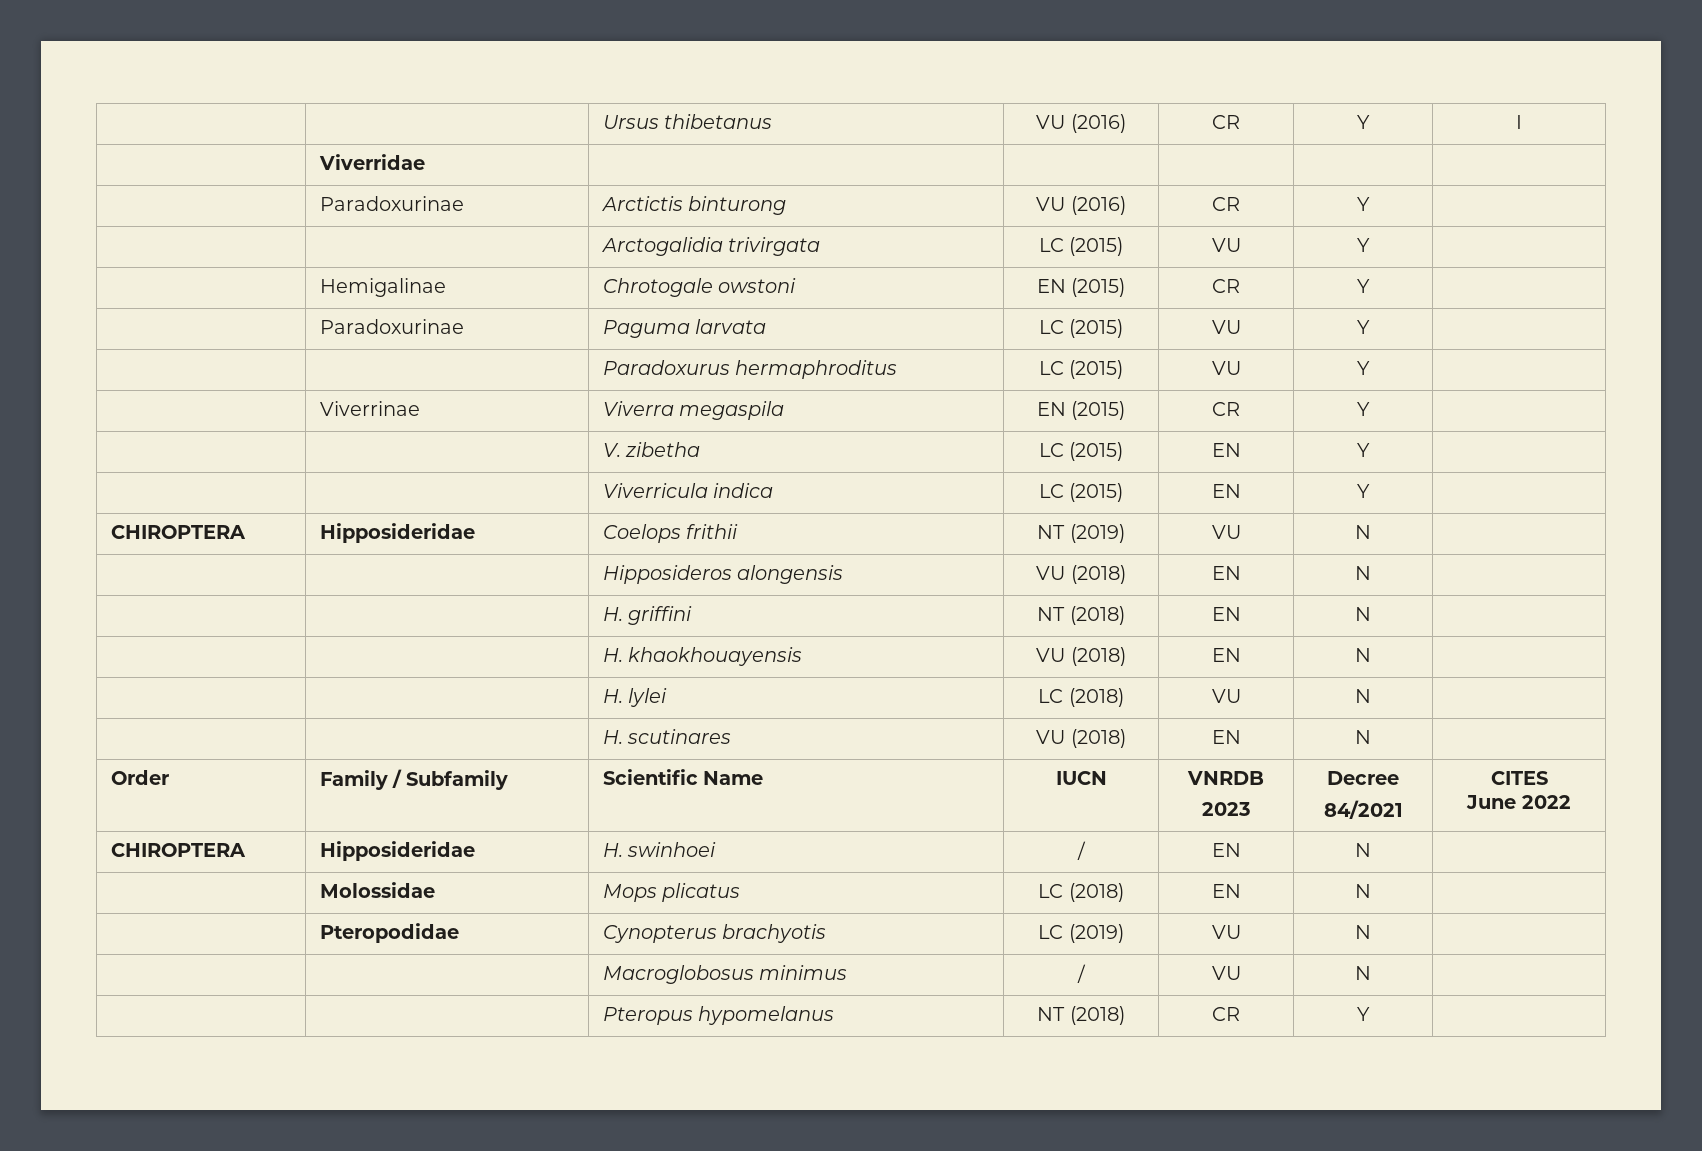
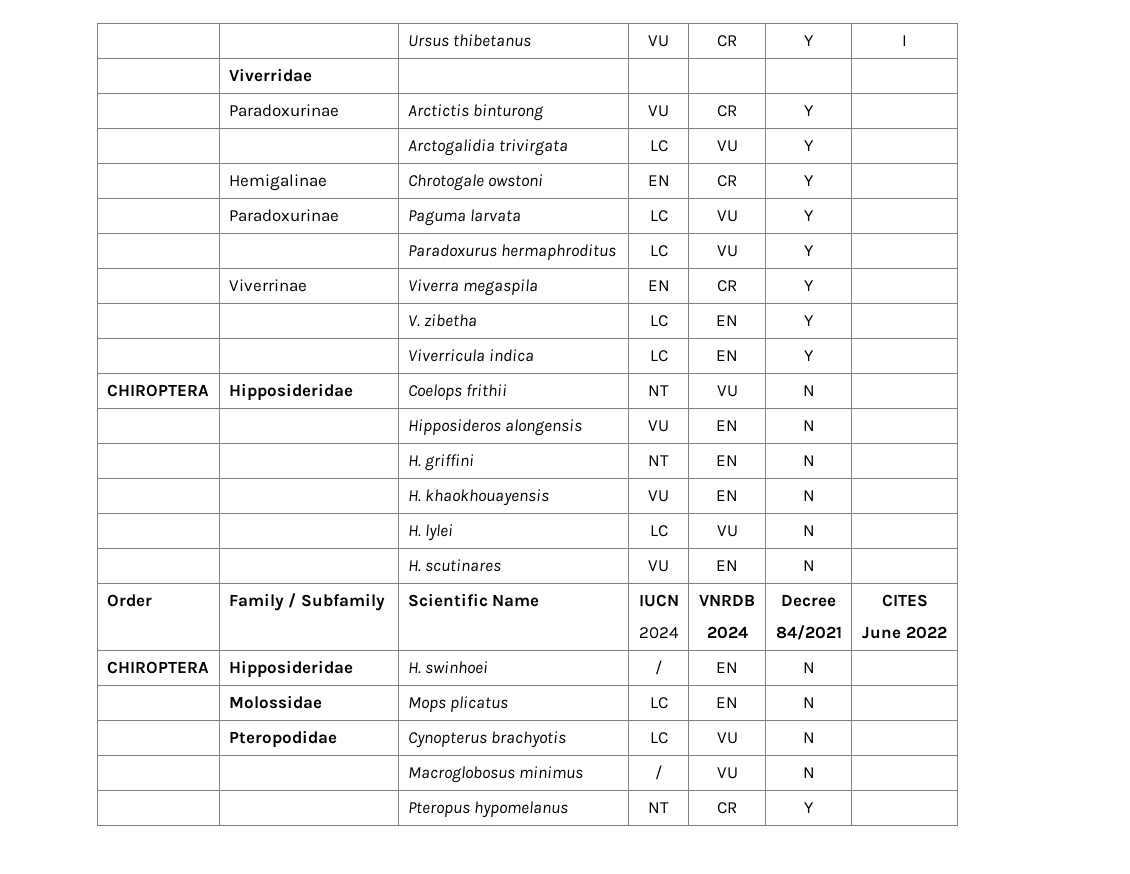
[1070,114,1126,133] (2016) -> (669, 41) none
[1070,196,1126,215] (2016) -> (669, 111) none
[1069,237,1124,256] (2015) -> (668, 146) none
[1071,278,1126,297] (2015) -> (670, 180) none
[1069,319,1124,338] (2015) -> (668, 216) none
[1069,360,1124,379] (2015) -> (668, 251) none
[1071,401,1126,420] (2015) -> (670, 285) none
[1069,442,1124,461] (2015) -> (668, 321) none
[1069,483,1124,502] (2015) -> (668, 356) none
[1069,524,1125,543] (2019) -> (669, 390) none
[1070,565,1126,584] (2018) -> (669, 426) none
[1069,606,1125,625] (2018) -> (669, 460) none
[1070,647,1126,666] (2018) -> (669, 496) none
[1068,688,1124,707] (2018) -> (668, 531) none
[1070,729,1126,748] (2018) -> (669, 566) none
(1107, 778) none -> [638,627,679,639] // 2024
[1201,802,1251,816] 2023 -> [706,626,748,639] 2024
[1068,883,1124,902] (2018) -> (668, 703) none
[1068,924,1124,943] (2019) -> (668, 738) none
[1069,1006,1125,1025] (2018) -> (669, 807) none

